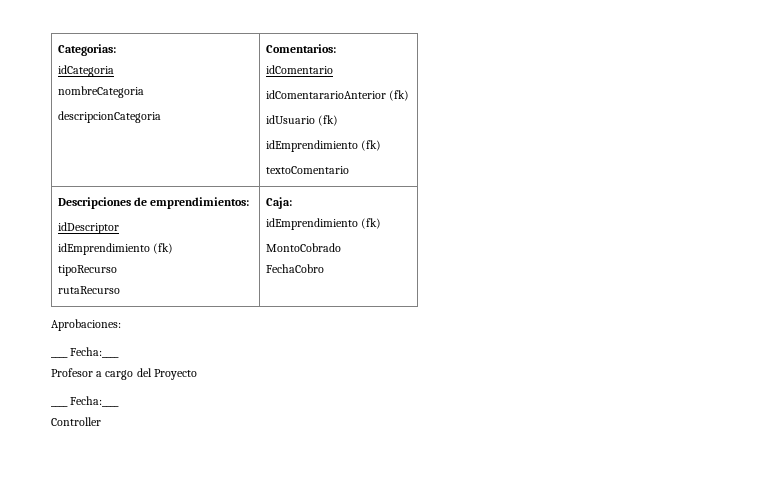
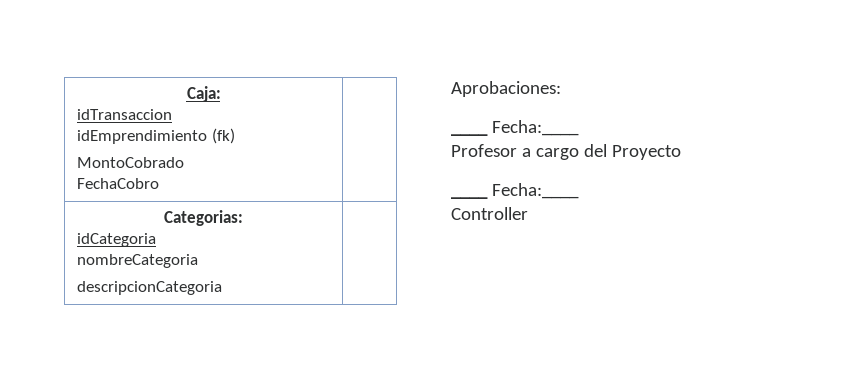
[57,44,116,56] [57,65,114,77] [57,86,144,98] [57,111,161,123] [265,44,336,53] [265,65,333,74] [265,90,410,101] [265,115,339,126] [265,140,382,152] [265,166,349,174] [57,197,250,209] [57,222,119,234] [57,243,174,255] [57,265,117,276] [57,286,120,294] [265,197,292,209] [265,218,382,230] [265,243,341,252] [265,264,324,273] Categorias: // idCategoria // nombreCategoria // descripcionCategoria | Comentarios: // idComentario // idComentararioAnterior (fk) // idUsuario (fk) // idEmprendimiento (fk) // textoComentario // Descripciones de emprendimientos: // idDescriptor // idEmprendimiento (fk) // tipoRecurso // rutaRecurso | Caja: // idEmprendimiento (fk) // MontoCobrado // FechaCobro -> [186,86,221,102] [77,109,173,120] [77,128,235,144] [77,157,185,168] [77,178,160,189] [164,210,243,226] [77,233,157,247] [77,254,199,268] [77,281,223,295] Caja: // idTransaccion // idEmprendimiento (fk) // MontoCobrado // FechaCobro | // Categorias: // idCategoria // nombreCategoria // descripcionCategoria |

